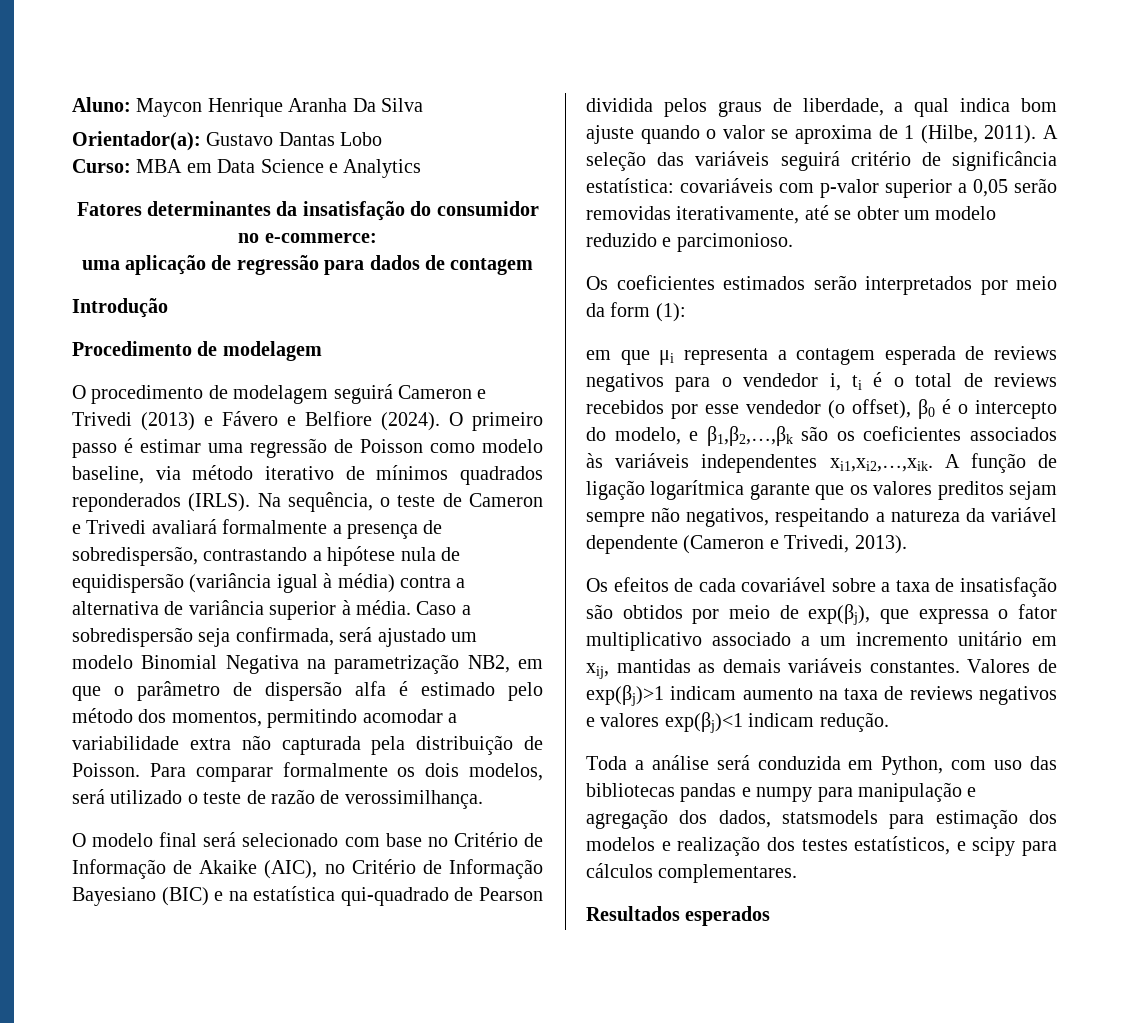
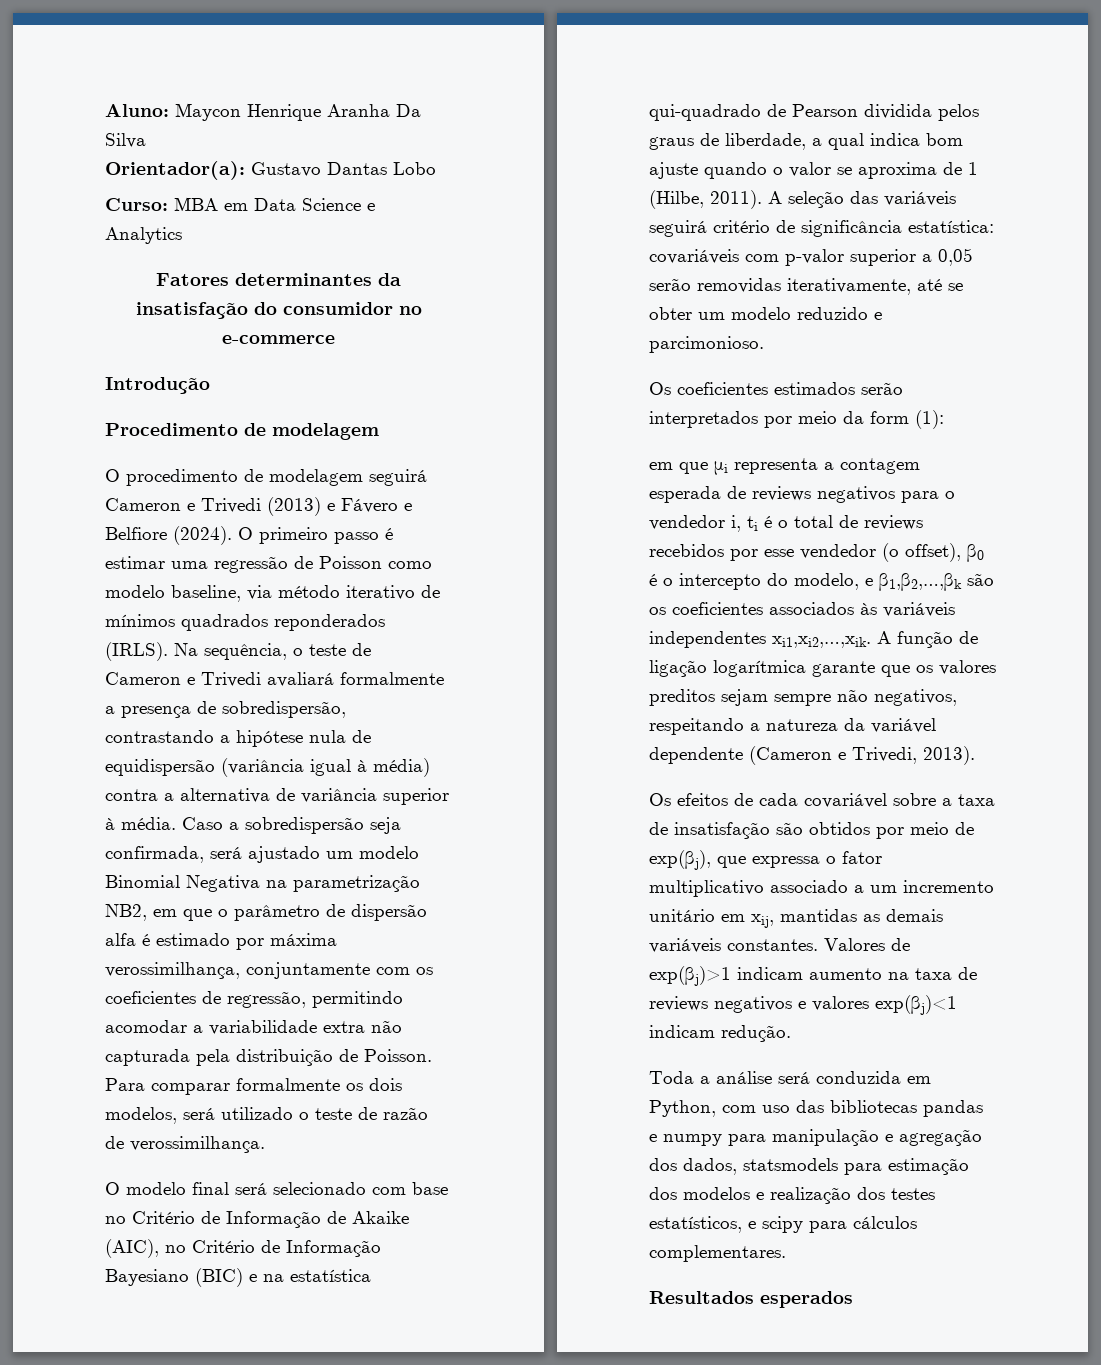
[264,233,377,243] [81,255,534,275] e-commerce: // uma aplicação de regressão para dados de contagem -> [222,335,335,344] e-commerce
[508,682,543,701] [72,708,262,727] pelo método dos momentos, -> [236,933,337,950] [105,962,433,979] [105,991,306,1008] por máxima verossimilhança, conjuntamente com os coeficientes de regressão,

